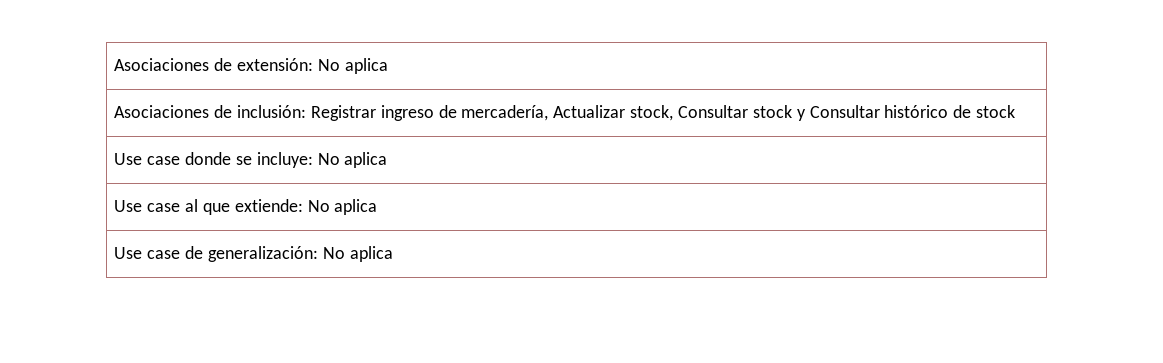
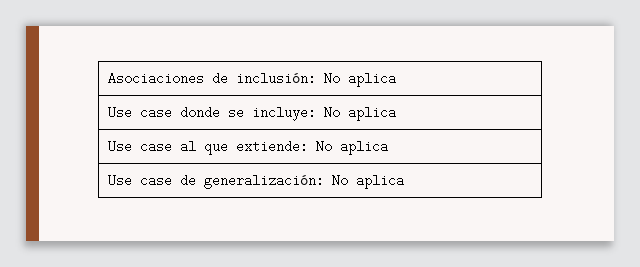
[114,58,388,74] [114,105,1016,121] Asociaciones de extensión: No aplica // Asociaciones de inclusión: Registrar ingreso de mercadería, Actualizar stock, Consultar stock y Consultar histórico de stock -> [108,72,397,87] Asociaciones de inclusión: No aplica

